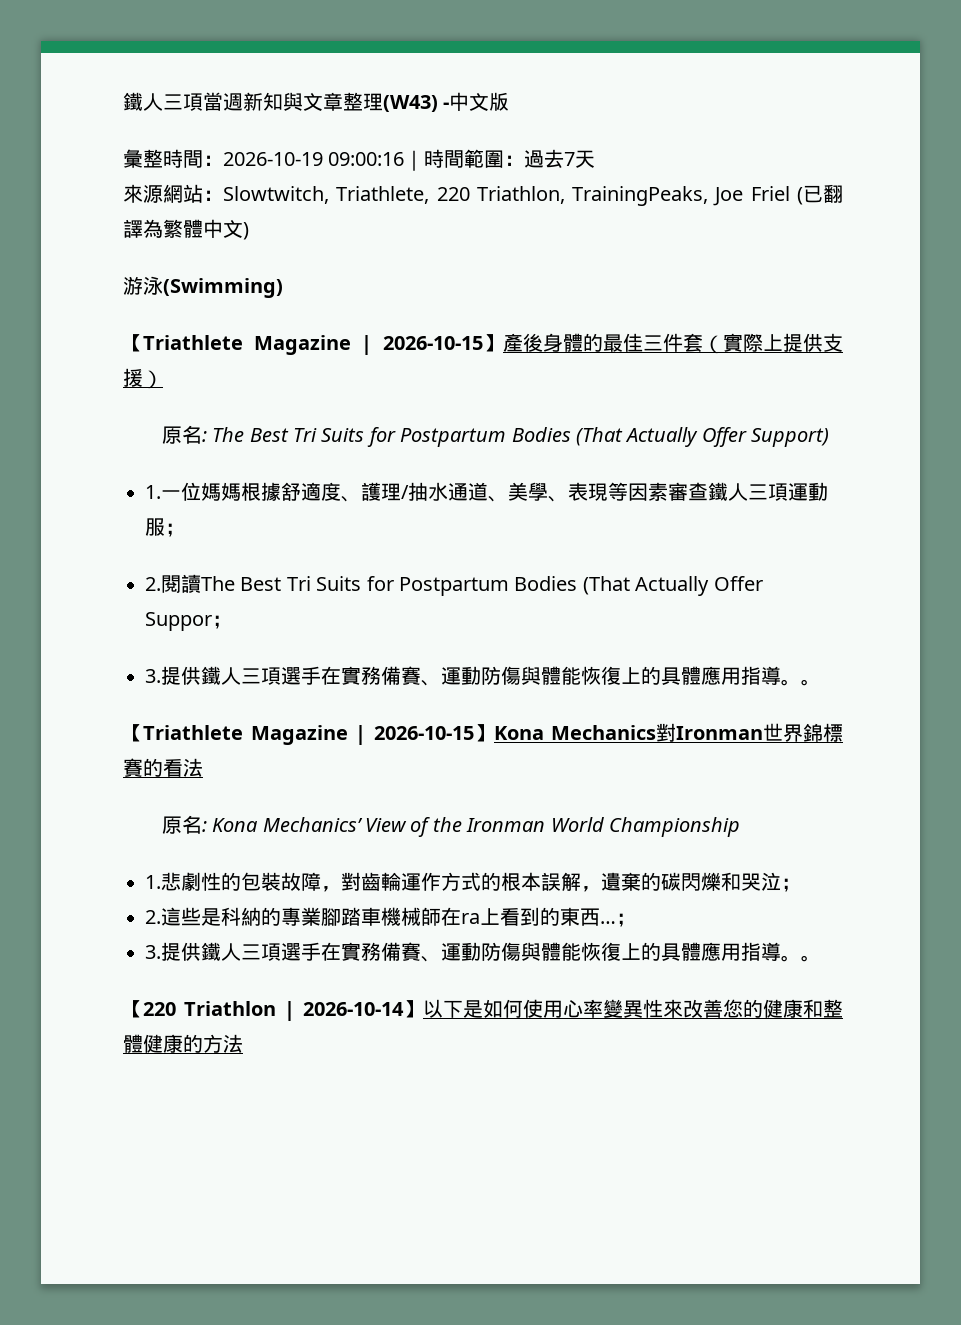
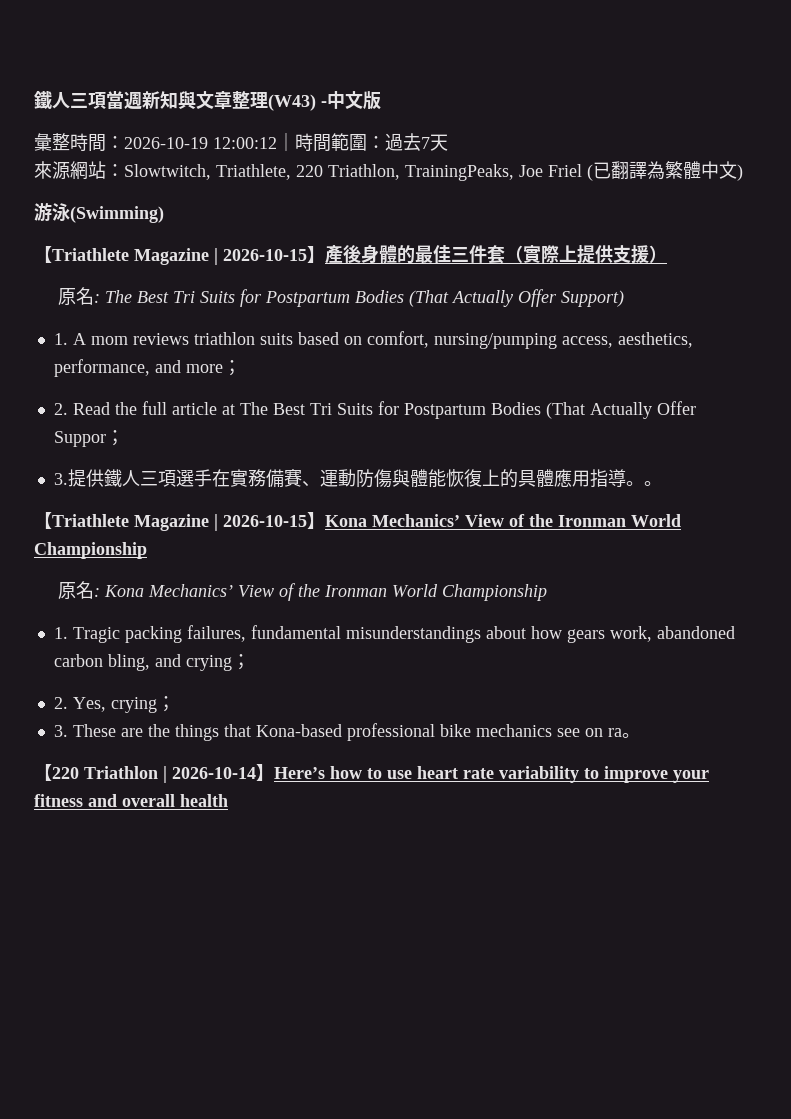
[328,152,405,166] 09:00:16 -> [213,137,277,149] 12:00:12
[161,482,828,502] [145,518,185,537] [145,574,201,593] 一位媽媽根據舒適度、護理/抽水通道、美學、表現等因素審查鐵人三項運動服； // 2.閱讀 -> [72,331,693,349] [53,359,241,377] [53,401,235,415] A mom reviews triathlon suits based on comfort, nursing/pumping access, aesthetics, performance, and more； // 2. Read the full article at
[551,723,843,742] [123,758,203,777] Mechanics對Ironman世界錦標賽的看法 -> [372,514,681,527] [34,542,147,559] Mechanics’ View of the Ironman World Championship
[161,872,801,892] [145,907,636,927] [145,942,801,962] 悲劇性的包裝故障，對齒輪運作方式的根本誤解，遺棄的碳閃爍和哭泣； // 2.這些是科納的專業腳踏車機械師在ra上看到的東西…； // 3.提供鐵人三項選手在實務備賽、運動防傷與體能恢復上的具體應用指導。 -> [72,625,735,643] [53,654,250,671] [53,696,175,713] [53,723,622,741] Tragic packing failures, fundamental misunderstandings about how gears work, abandoned carbon bling, and crying； // 2. Yes, crying； // 3. These are the things that Kona-based professional bike mechanics see on ra
[423,999,843,1018] [123,1034,243,1053] 以下是如何使用心率變異性來改善您的健康和整體健康的方法 -> [274,766,709,783] [34,794,228,807] Here’s how to use heart rate variability to improve your fitness and overall health

